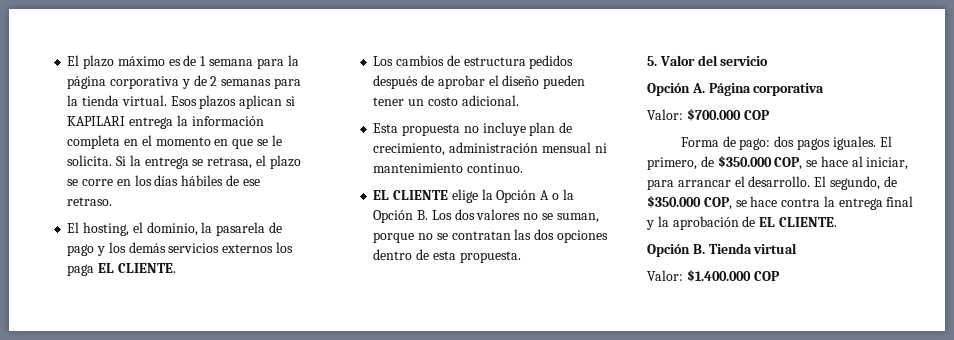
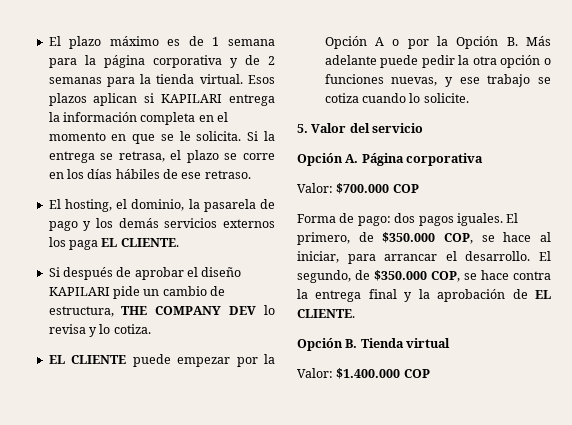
[373,55,574,69] Los cambios de estructura pedidos -> [48,267,60,277] Si
[543,75,586,89] [373,95,519,106] [373,122,573,136] [373,142,607,156] [373,163,524,173] pueden tener un costo adicional. // Esta propuesta no incluye plan de crecimiento, administración mensual ni mantenimiento continuo. -> [48,286,226,299] [48,305,275,317] [48,324,151,337] KAPILARI pide un cambio de estructura, THE COMPANY DEV lo revisa y lo cotiza.
[451,189,478,203] elige -> [132,354,258,367] puede empezar por
(560, 196) none -> [407,39,429,49] por
[431,209,599,223] [373,229,609,243] [373,249,521,263] Los dos valores no se suman, porque no se contratan las dos opciones dentro de esta propuesta. -> [526,36,551,46] [324,55,551,68] [324,74,551,87] [324,93,469,103] Más adelante puede pedir la otra opción o funciones nuevas, y ese trabajo se cotiza cuando lo solicite.

